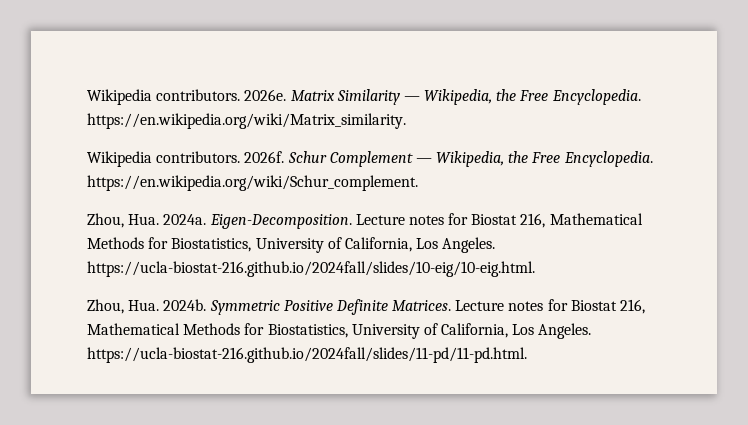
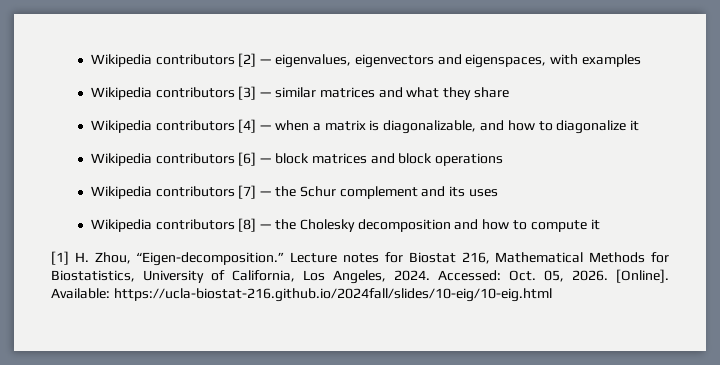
[87,89,641,105] [87,113,406,129] [87,151,653,167] [87,175,418,191] [87,213,352,229] Wikipedia contributors. 2026e. Matrix Similarity — Wikipedia, the Free Encyclopedia. https://en.wikipedia.org/wiki/Matrix_similarity. // Wikipedia contributors. 2026f. Schur Complement — Wikipedia, the Free Encyclopedia. https://en.wikipedia.org/wiki/Schur_complement. // Zhou, Hua. 2024a. Eigen-Decomposition. -> [90,53,641,68] [90,86,509,100] [90,119,640,134] [90,152,504,166] [90,185,498,199] [90,218,600,232] [51,251,285,266] Wikipedia contributors [2] — eigenvalues, eigenvectors and eigenspaces, with examples // Wikipedia contributors [3] — similar matrices and what they share // Wikipedia contributors [4] — when a matrix is diagonalizable, and how to diagonalize it // Wikipedia contributors [6] — block matrices and block operations // Wikipedia contributors [7] — the Schur complement and its uses // Wikipedia contributors [8] — the Cholesky decomposition and how to compute it // [1] H. Zhou, “Eigen-decomposition.”
[442,237,496,253] [87,261,535,277] [87,299,646,315] [87,323,592,339] [87,347,527,363] Angeles. https://ucla-biostat-216.github.io/2024fall/slides/10-eig/10-eig.html. // Zhou, Hua. 2024b. Symmetric Positive Definite Matrices. Lecture notes for Biostat 216, Mathematical Methods for Biostatistics, University of California, Los Angeles. https://ucla-biostat-216.github.io/2024fall/slides/11-pd/11-pd.html. -> [333,269,669,284] [51,288,552,302] Angeles, 2024. Accessed: Oct. 05, 2026. [Online]. Available: https://ucla-biostat-216.github.io/2024fall/slides/10-eig/10-eig.html

